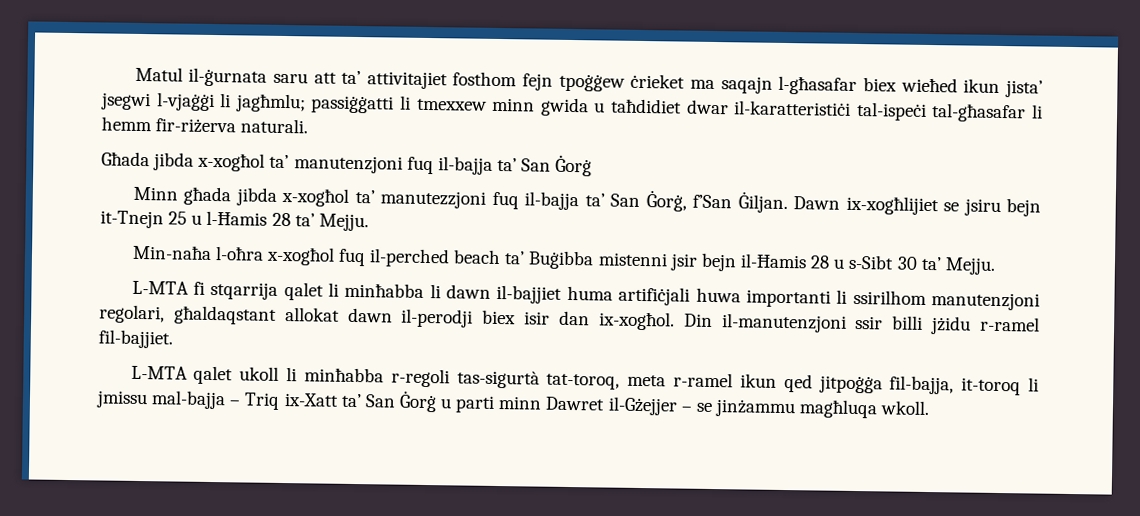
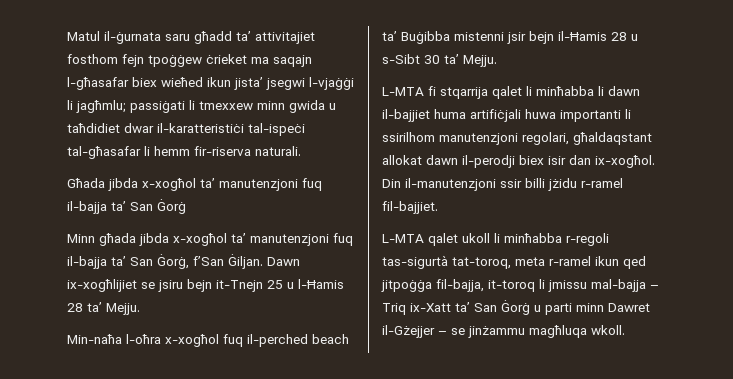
[313,72,337,84] att -> [194,31,232,44] għadd
[311,95,395,114] passiġġatti -> [130,101,185,113] passiġati
[155,118,237,134] fir-riżerva -> [194,146,251,156] fir-riserva
[380,190,487,209] manutezzjoni -> [250,234,329,246] manutenzjoni

